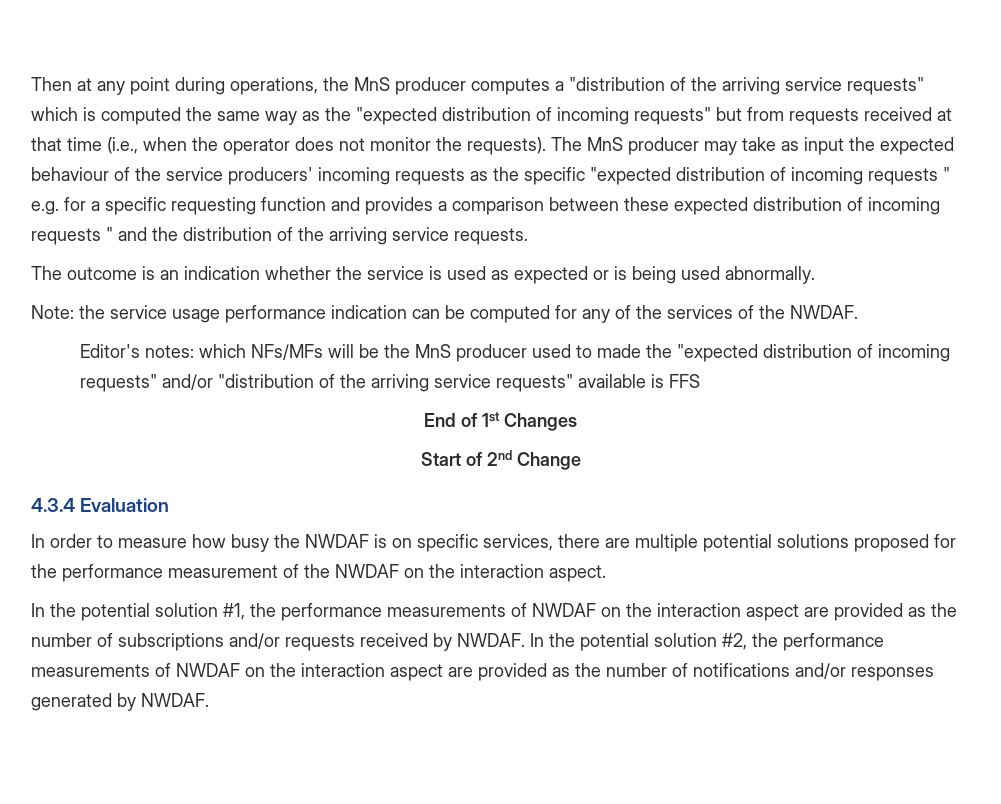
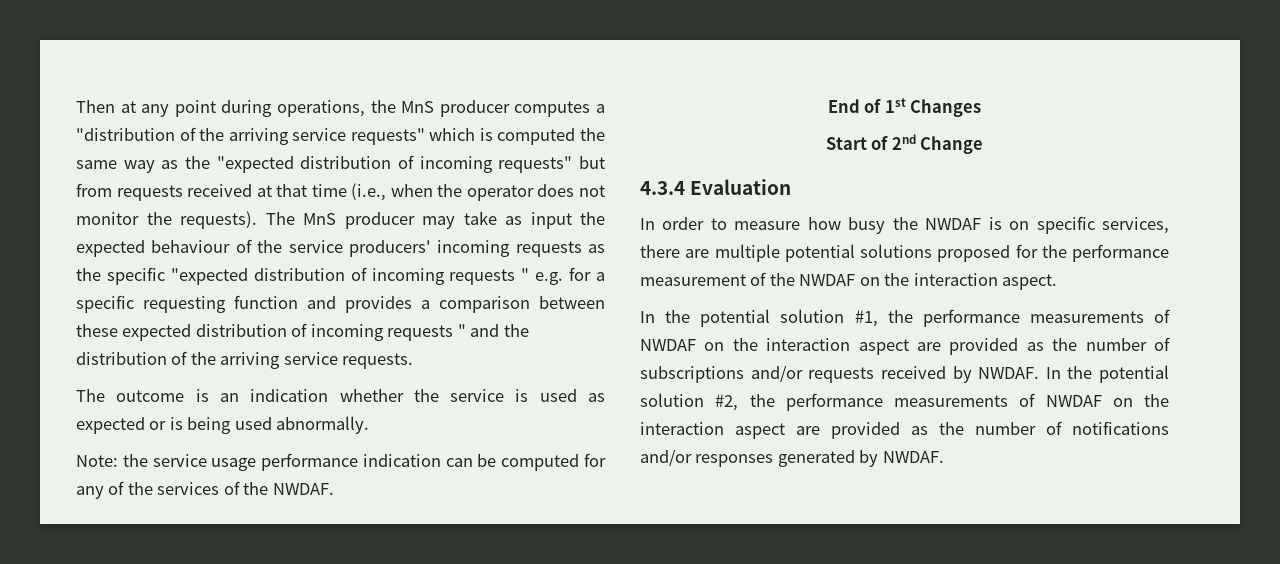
[79,344,950,362] [79,374,700,392] // Editor's notes: which NFs/MFs will be the MnS producer used to made the "expected distribution of incoming requests" and/or "distribution of the arriving service requests" available is FFS -> (334, 489) none

